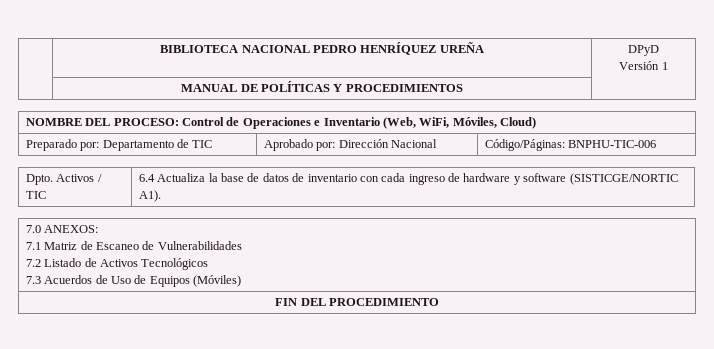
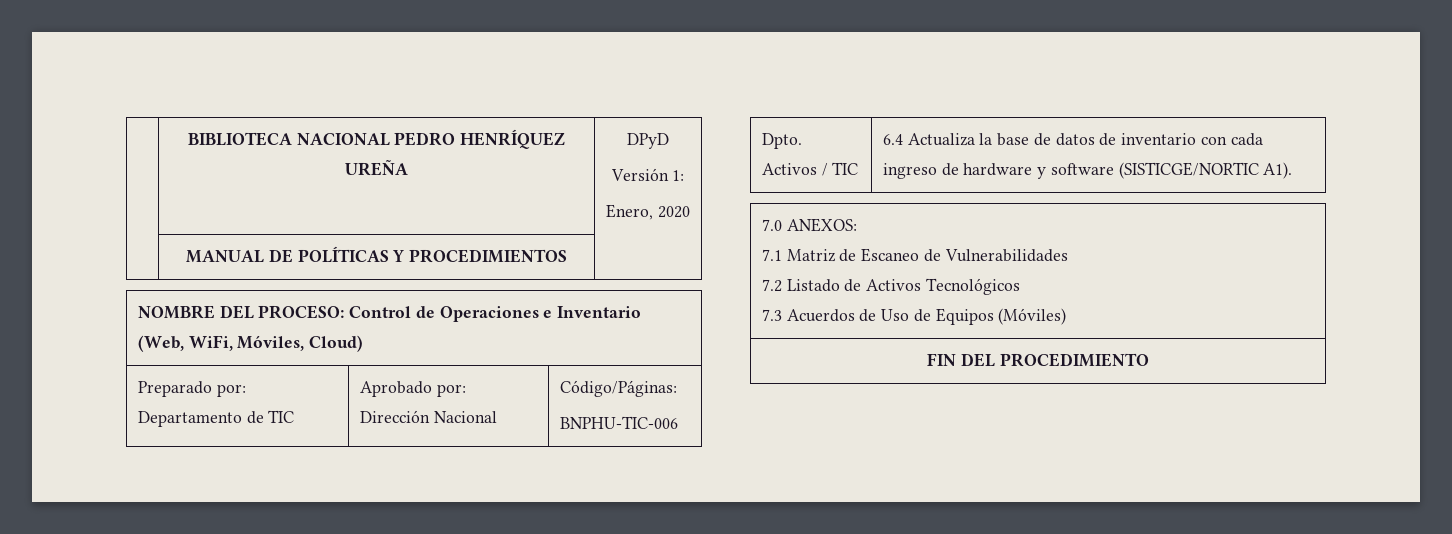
[661,62,668,70] 1 -> [672,170,685,181] [606,204,690,220] 1: // Enero, 2020
(565, 145) none -> (677, 388) //

